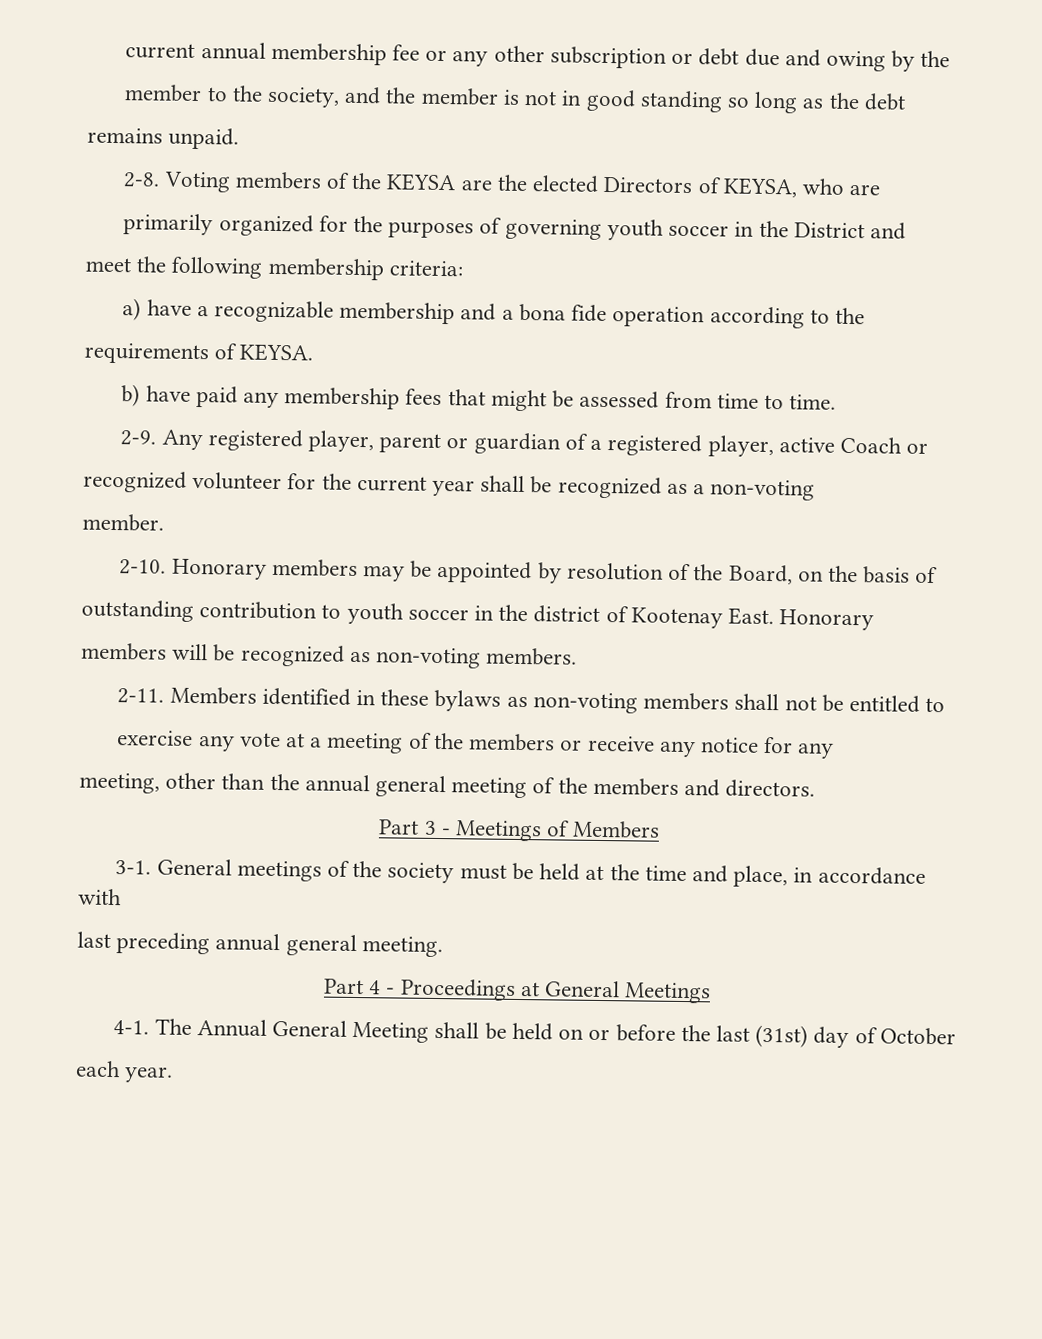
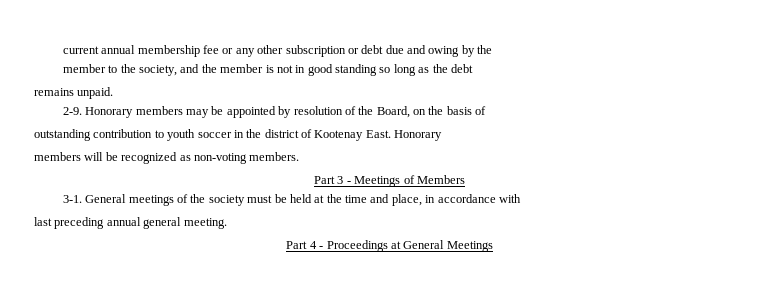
[123,171,881,198] [123,213,906,241] [85,256,463,281] [122,298,865,329] [84,342,314,365] [121,384,837,412] [120,429,929,458] [83,470,816,501] [82,513,164,532] [119,559,167,575] 2-8. Voting members of the KEYSA are the elected Directors of KEYSA, who are // primarily organized for the purposes of governing youth soccer in the District and // meet the following membership criteria: // a) have a recognizable membership and a bona fide operation according to the // requirements of KEYSA. // b) have paid any membership fees that might be assessed from time to time. // 2-9. Any registered player, parent or guardian of a registered player, active Coach or // recognized volunteer for the current year shall be recognized as a non-voting // member. // 2-10. -> [62,107,82,115] 2-9.
[117,686,946,714] [117,730,835,759] [79,772,816,799] // 2-11. Members identified in these bylaws as non-voting members shall not be entitled to // exercise any vote at a meeting of the members or receive any notice for any // meeting, other than the annual general meeting of the members and directors. -> (300, 156) none
[113,1018,956,1049] [75,1060,174,1083] // 4-1. The Annual General Meeting shall be held on or before the last (31st) day of October // each year. -> (493, 246) none

